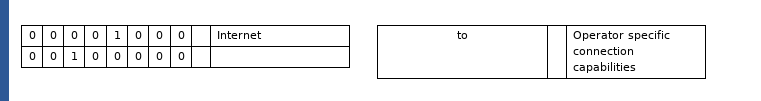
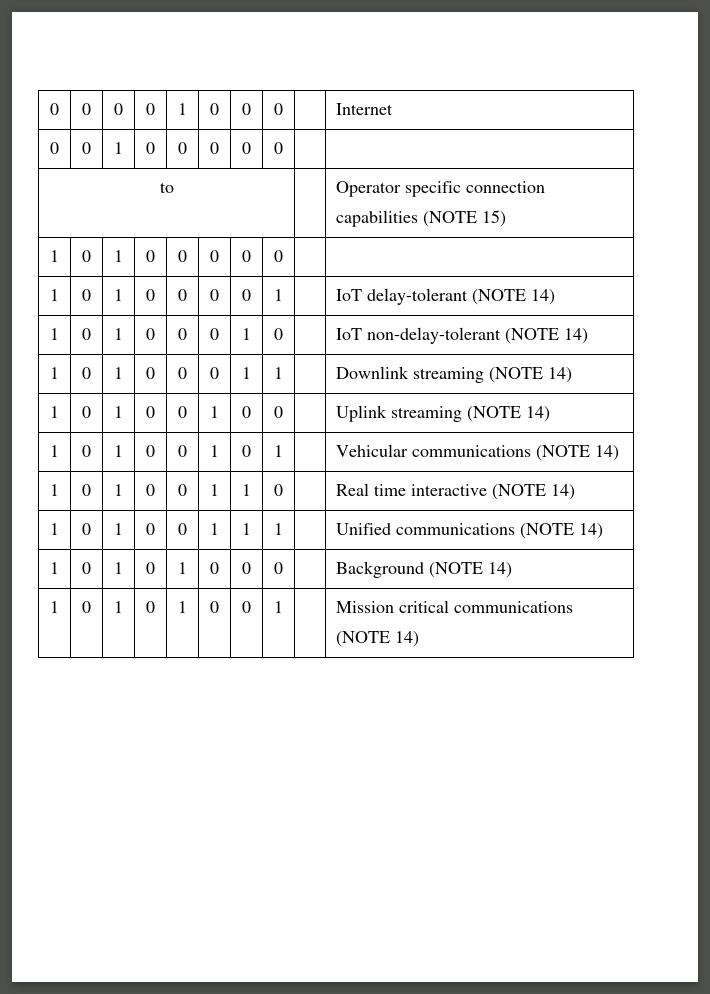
(636, 67) none -> [423,210,507,227] [50,250,59,262] [82,250,91,262] [114,250,123,262] [146,250,155,262] [178,250,187,262] [210,250,219,262] [242,250,251,262] [274,250,283,262] [50,289,59,301] [82,289,91,301] [114,289,123,301] [146,289,155,301] [178,289,187,301] [210,289,219,301] [242,289,251,301] [274,289,283,301] [336,288,556,305] [50,328,59,340] [82,328,91,340] [114,328,123,340] [146,328,155,340] [178,328,187,340] [210,328,219,340] [242,328,251,340] [274,328,283,340] [336,327,589,344] [50,367,59,379] [82,367,91,379] [114,367,123,379] [146,367,155,379] [178,367,187,379] [210,367,219,379] [242,367,251,379] [274,367,283,379] [336,366,573,383] [50,406,59,418] [82,406,91,418] [114,406,123,418] [146,406,155,418] [178,406,187,418] [210,406,219,418] [242,406,251,418] [274,406,283,418] [336,405,551,422] [50,445,59,457] [82,445,91,457] [114,445,123,457] [146,445,155,457] [178,445,187,457] [210,445,219,457] [242,445,251,457] [274,445,283,457] [336,444,620,461] [50,484,59,496] [82,484,91,496] [114,484,123,496] [146,484,155,496] [178,484,187,496] [210,484,219,496] [242,484,251,496] [274,484,283,496] [336,483,576,500] [50,523,59,535] [82,523,91,535] [114,523,123,535] [146,523,155,535] [178,523,187,535] [210,523,219,535] [242,523,251,535] [274,523,283,535] [336,523,604,539] [50,562,59,574] [82,562,91,574] [114,562,123,574] [146,562,155,574] [178,562,187,574] [210,562,219,574] [242,562,251,574] [274,562,283,574] [336,561,513,578] [50,601,59,613] [82,601,91,613] [114,601,123,613] [146,601,155,613] [178,601,187,613] [210,601,219,613] [242,601,251,613] [274,601,283,613] [336,600,574,613] [336,631,420,647] (NOTE 15) // 1 | 0 | 1 | 0 | 0 | 0 | 0 | 0 | | // 1 | 0 | 1 | 0 | 0 | 0 | 0 | 1 | | IoT delay-tolerant (NOTE 14) // 1 | 0 | 1 | 0 | 0 | 0 | 1 | 0 | | IoT non-delay-tolerant (NOTE 14) // 1 | 0 | 1 | 0 | 0 | 0 | 1 | 1 | | Downlink streaming (NOTE 14) // 1 | 0 | 1 | 0 | 0 | 1 | 0 | 0 | | Uplink streaming (NOTE 14) // 1 | 0 | 1 | 0 | 0 | 1 | 0 | 1 | | Vehicular communications (NOTE 14) // 1 | 0 | 1 | 0 | 0 | 1 | 1 | 0 | | Real time interactive (NOTE 14) // 1 | 0 | 1 | 0 | 0 | 1 | 1 | 1 | | Unified communications (NOTE 14) // 1 | 0 | 1 | 0 | 1 | 0 | 0 | 0 | | Background (NOTE 14) // 1 | 0 | 1 | 0 | 1 | 0 | 0 | 1 | | Mission critical communications (NOTE 14)

